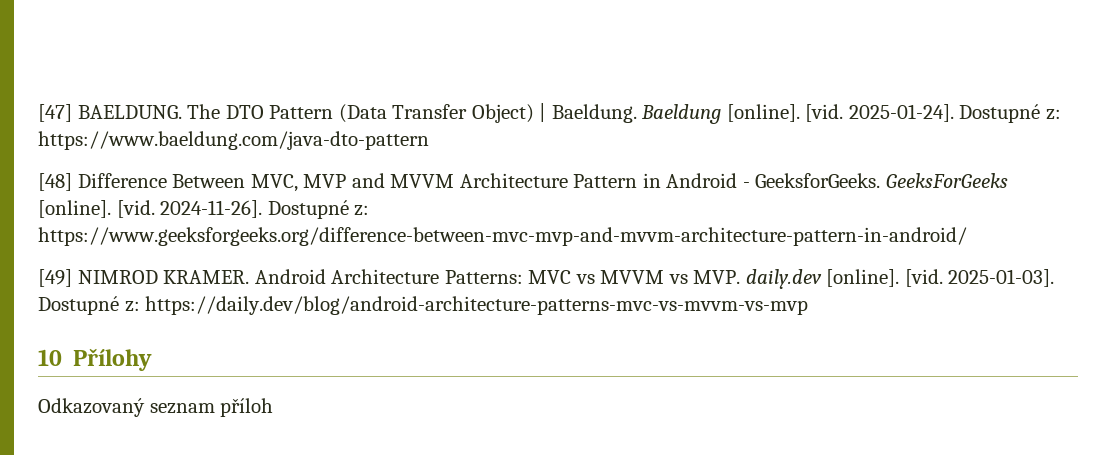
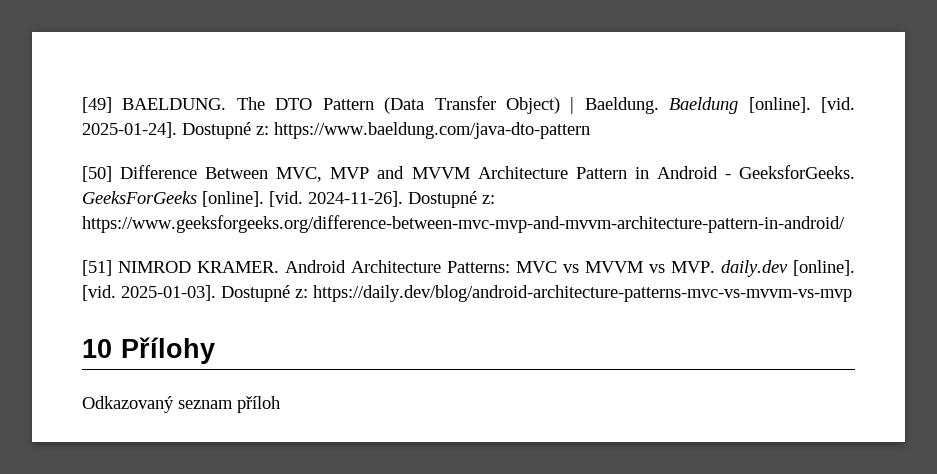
[38,104,72,122] [47] -> [82,97,112,113] [49]
[38,173,72,191] [48] -> [82,166,112,182] [50]
[38,269,72,287] [49] -> [82,260,112,276] [51]

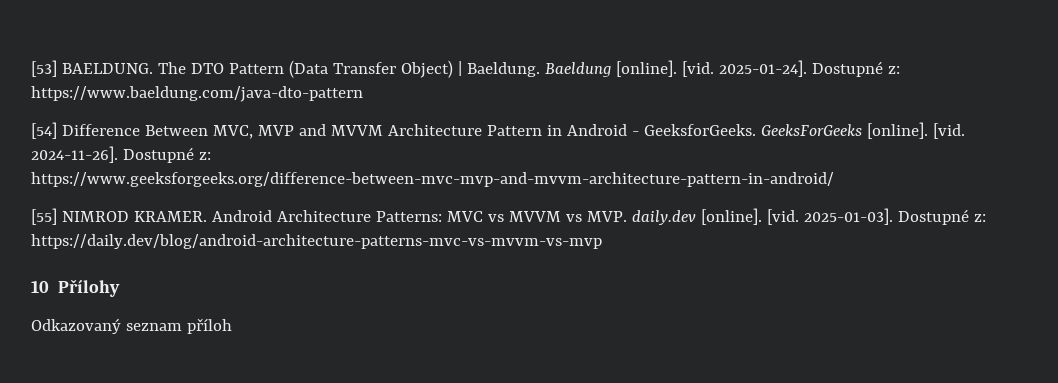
[82,97,112,113] [49] -> [31,60,57,77] [53]
[82,166,112,182] [50] -> [31,122,57,139] [54]
[82,260,112,276] [51] -> [31,208,57,225] [55]

